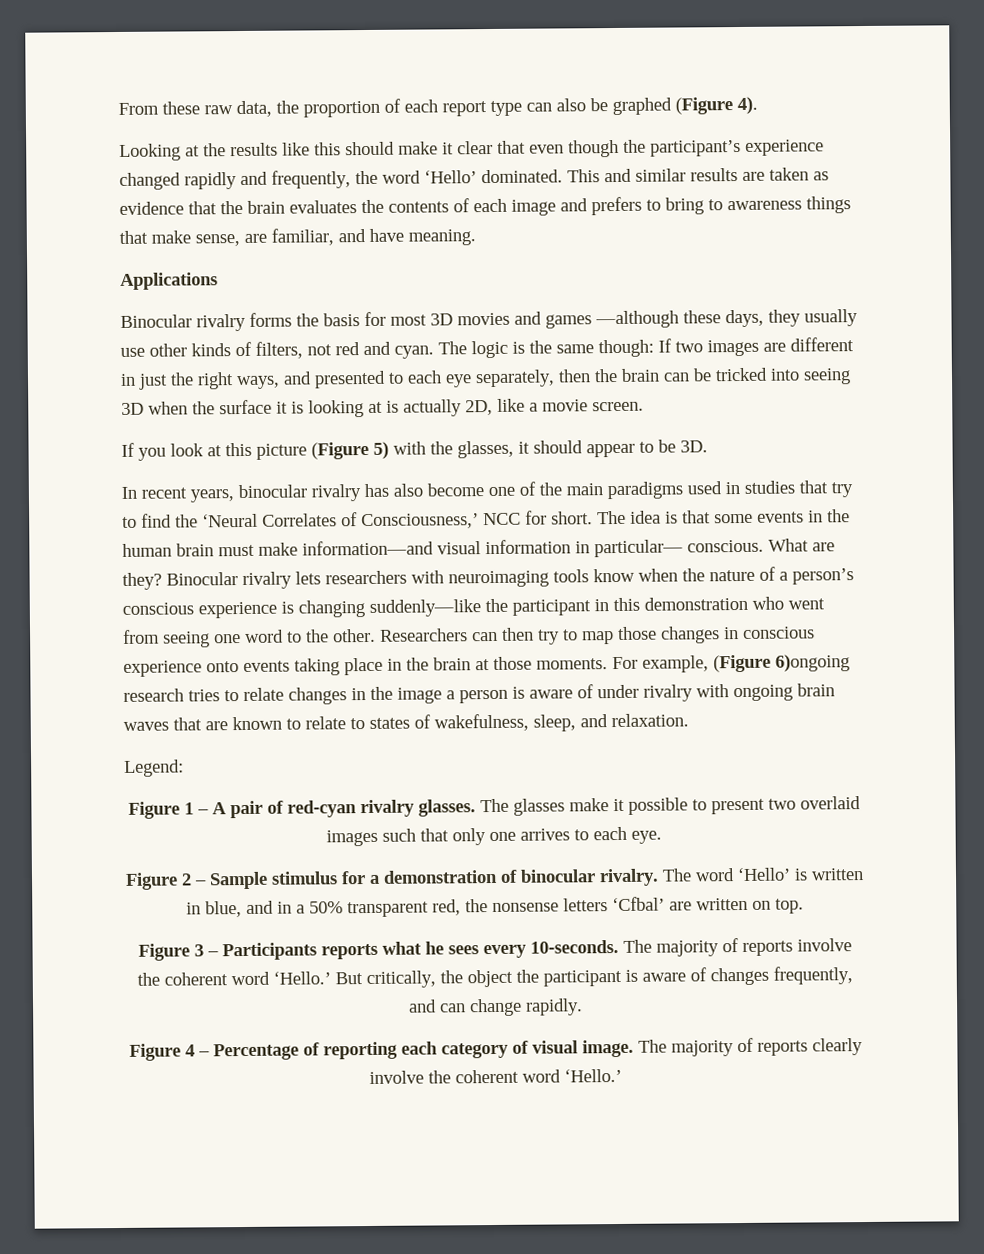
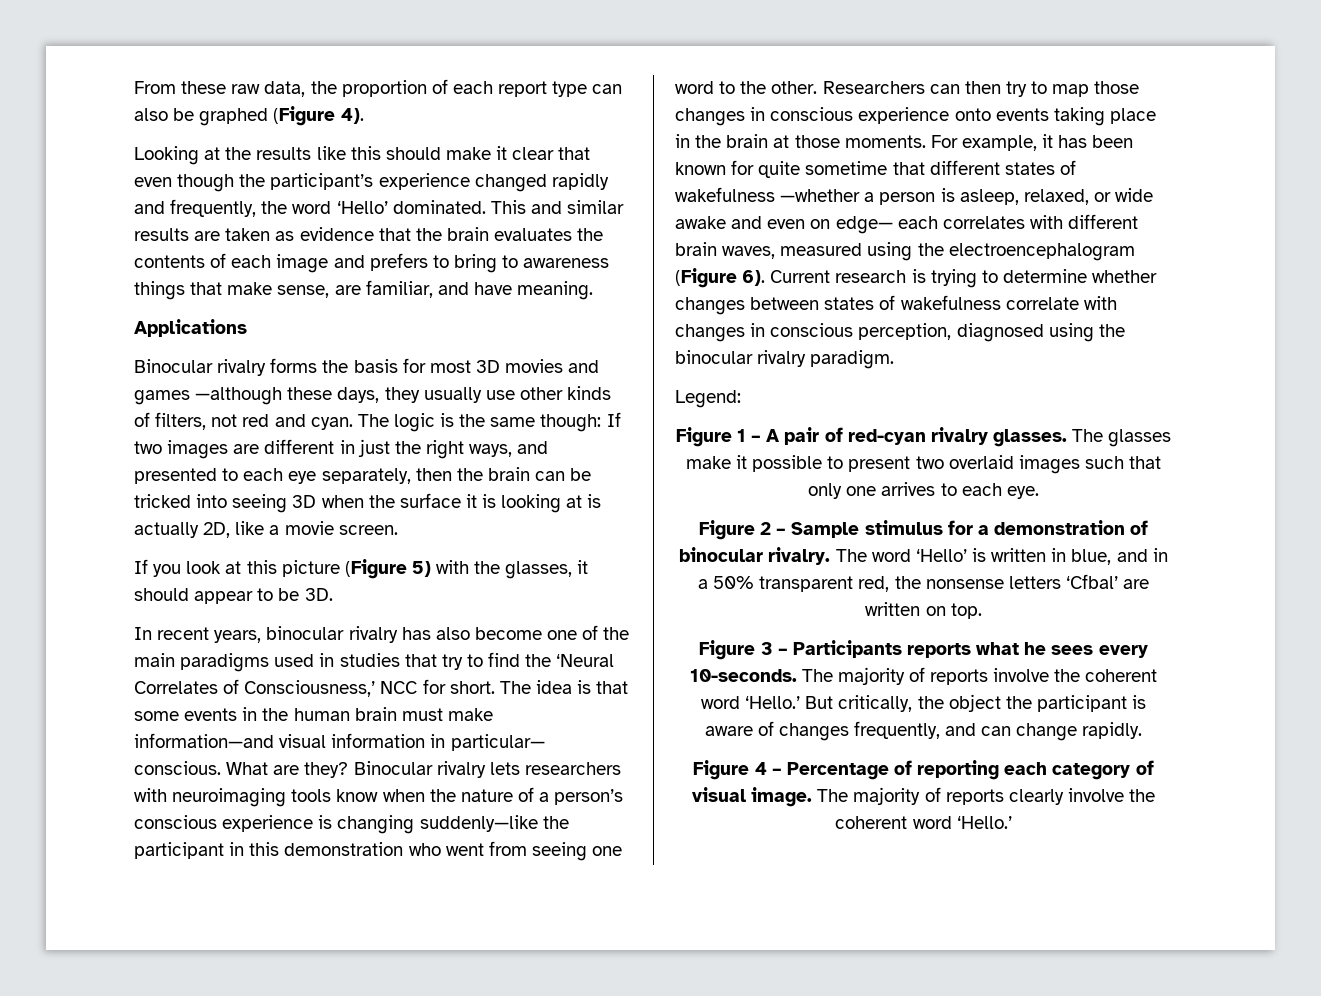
[713,654,850,673] [123,683,835,705] [123,713,689,732] (Figure 6)ongoing research tries to relate changes in the image a person is aware of under rivalry with ongoing brain waves that are known to relate to states of wakefulness, sleep, and relaxation. -> [1042,134,1134,148] [675,160,1076,178] [675,187,1154,205] [675,214,1139,234] [675,242,1135,261] [675,268,1158,288] [675,295,1117,315] [675,323,1125,342] [675,350,895,369] it has been known for quite sometime that different states of wakefulness —whether a person is asleep, relaxed, or wide awake and even on edge— each correlates with different brain waves, measured using the electroencephalogram (Figure 6). Current research is trying to determine whether changes between states of wakefulness correlate with changes in conscious perception, diagnosed using the binocular rivalry paradigm.

